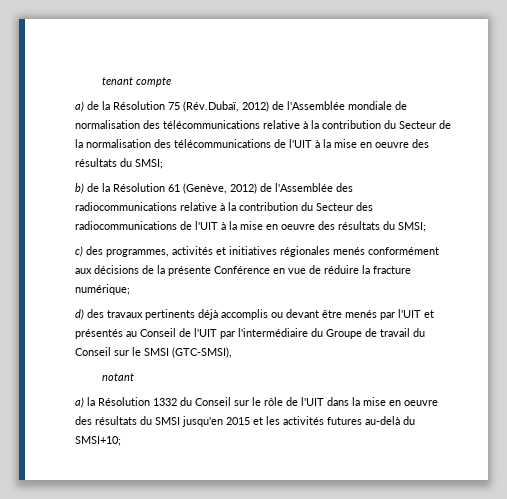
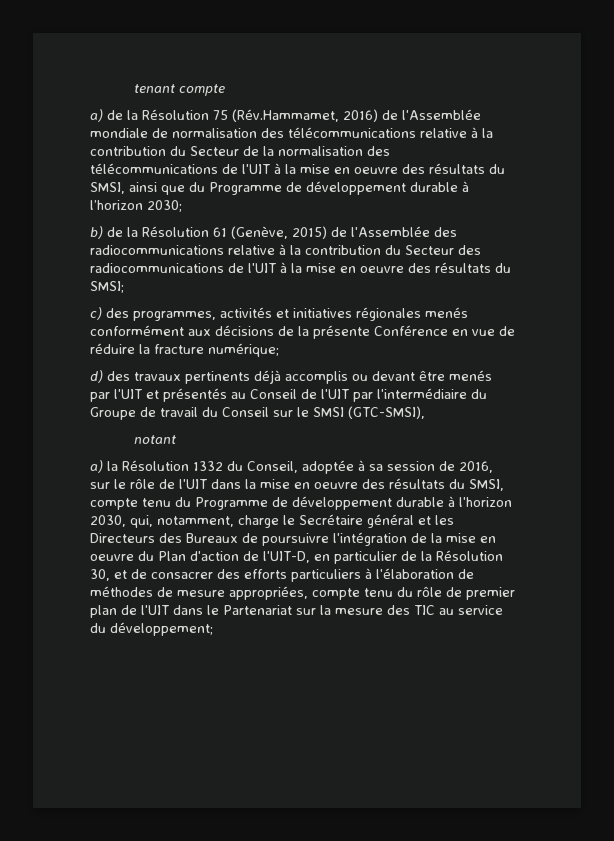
[183,101,269,112] (Rév.Dubaï, 2012) -> [232,109,378,122] (Rév.Hammamet, 2016)
[135,159,163,169] SMSI; -> [90,181,469,195] [90,200,182,212] SMSI, ainsi que du Programme de développement durable à l’horizon 2030;
[230,183,257,194] 2012) -> [292,226,327,239] 2015)
[195,397,231,406] Conseil -> [247,460,493,474] Conseil, adoptée à sa session de 2016,
[155,416,415,427] [75,436,121,446] SMSI jusqu'en 2015 et les activités futures au-delà du SMSI+10; -> [469,479,504,491] [90,496,512,510] [90,514,454,528] [90,532,496,546] [90,550,503,564] [90,568,474,582] [90,586,515,600] [90,605,503,618] [90,622,213,636] SMSI, compte tenu du Programme de développement durable à l'horizon 2030, qui, notamment, charge le Secrétaire général et les Directeurs des Bureaux de poursuivre l'intégration de la mise en oeuvre du Plan d'action de l'UIT-D, en particulier de la Résolution 30, et de consacrer des efforts particuliers à l'élaboration de méthodes de mesure appropriées, compte tenu du rôle de premier plan de l'UIT dans le Partenariat sur la mesure des TIC au service du développement;

